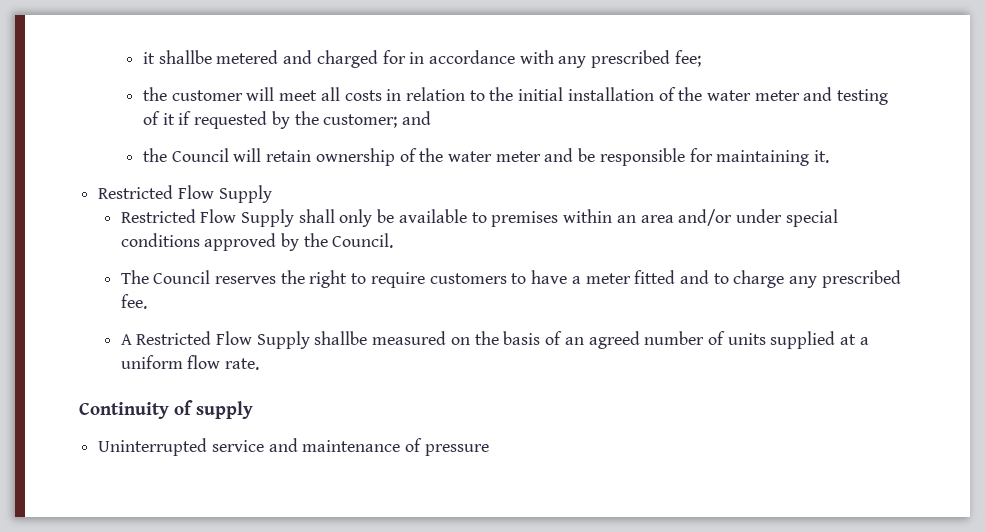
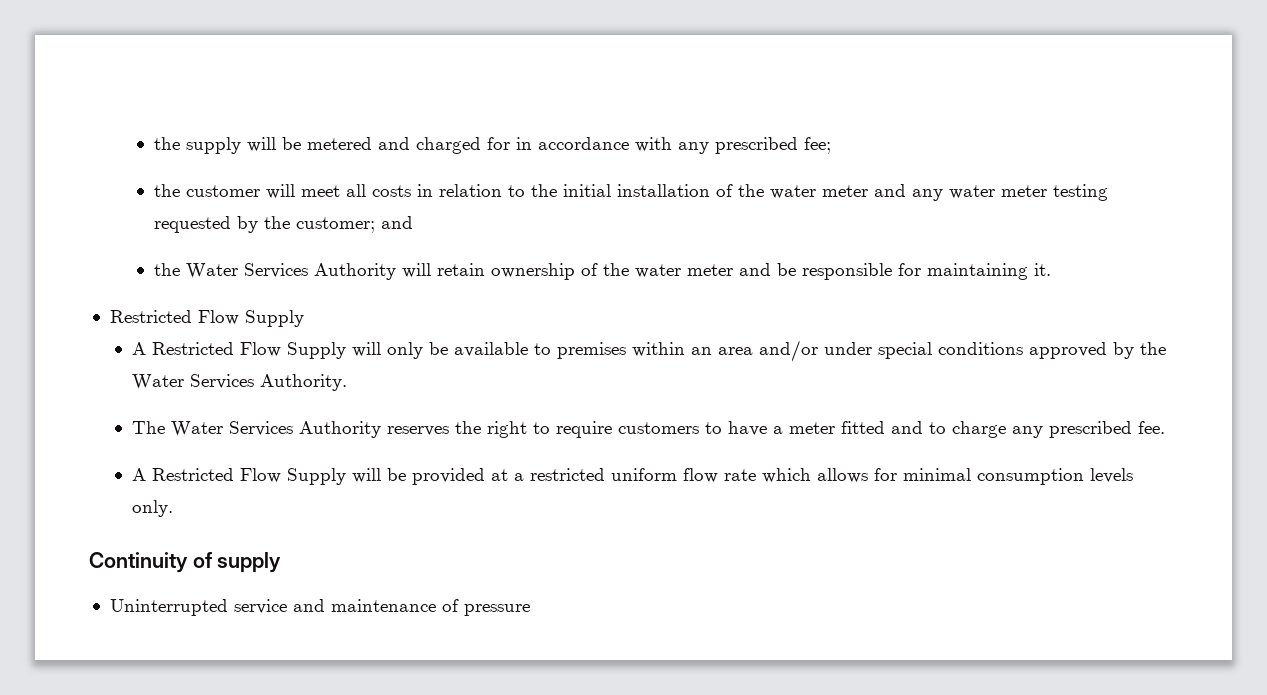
[142,50,212,64] it shallbe -> [154,137,302,154] the supply will be
[837,89,889,105] [142,111,192,125] testing of it if -> [912,184,1109,201] any water meter testing
[171,148,229,162] Council -> [186,263,397,280] Water Services Authority
[120,209,335,227] Restricted Flow Supply shall -> [131,342,381,359] A Restricted Flow Supply will
[332,233,394,248] [120,270,211,284] Council. // The Council -> [131,374,347,391] [131,421,381,438] Water Services Authority. // The Water Services Authority
[314,331,836,349] shallbe measured on the basis of an agreed number of units supplied -> [351,468,485,485] will be provided
(869, 341) none -> [529,468,605,481] restricted
[225,358,260,370] rate. -> [723,468,1133,485] [131,500,173,517] rate which allows for minimal consumption levels only.

